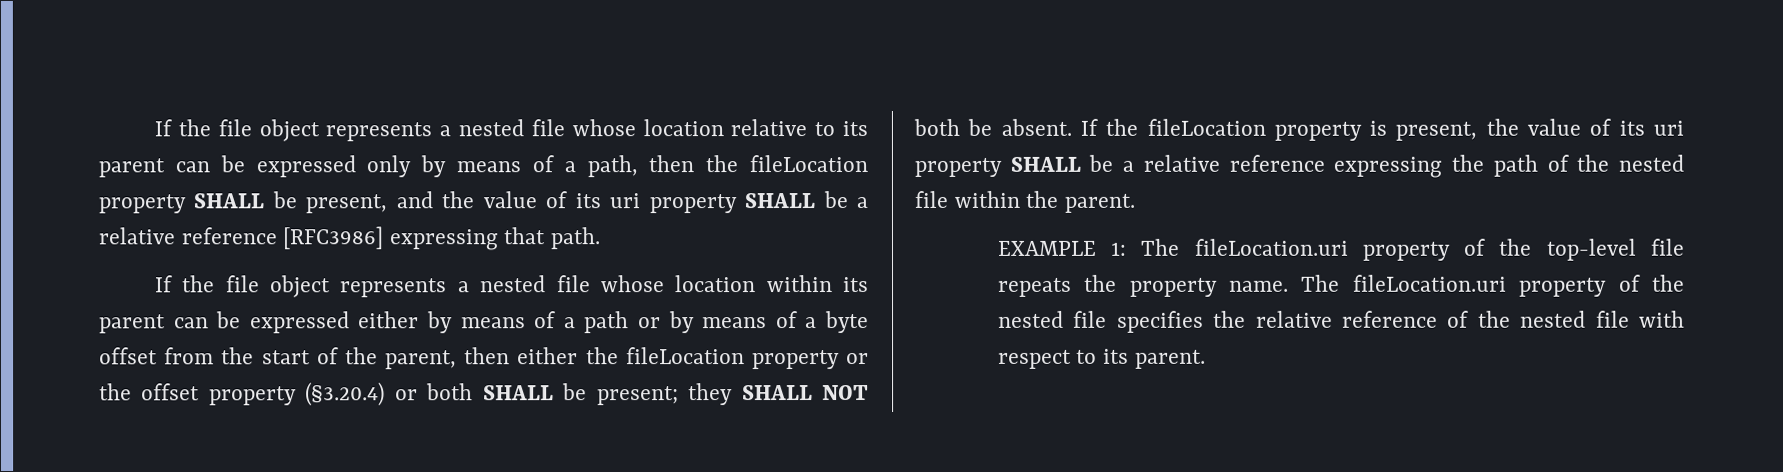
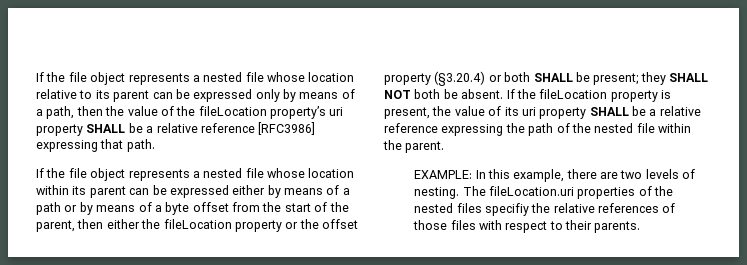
[749,155,868,173] [98,191,601,214] fileLocation property SHALL be present, and the value of its -> [127,106,326,119] value of the fileLocation property’s
[997,238,1685,261] [997,274,1685,297] [997,310,1630,333] EXAMPLE 1: The fileLocation.uri property of the top-level file repeats the property name. The fileLocation.uri property of the nested file specifies the relative reference of the nested file -> [414,169,696,182] [414,186,674,199] [414,203,676,216] [413,220,476,230] EXAMPLE: In this example, there are two levels of nesting. The fileLocation.uri properties of the nested files specifiy the relative references of those files
[1103,348,1206,369] its parent. -> [565,220,641,233] their parents.

